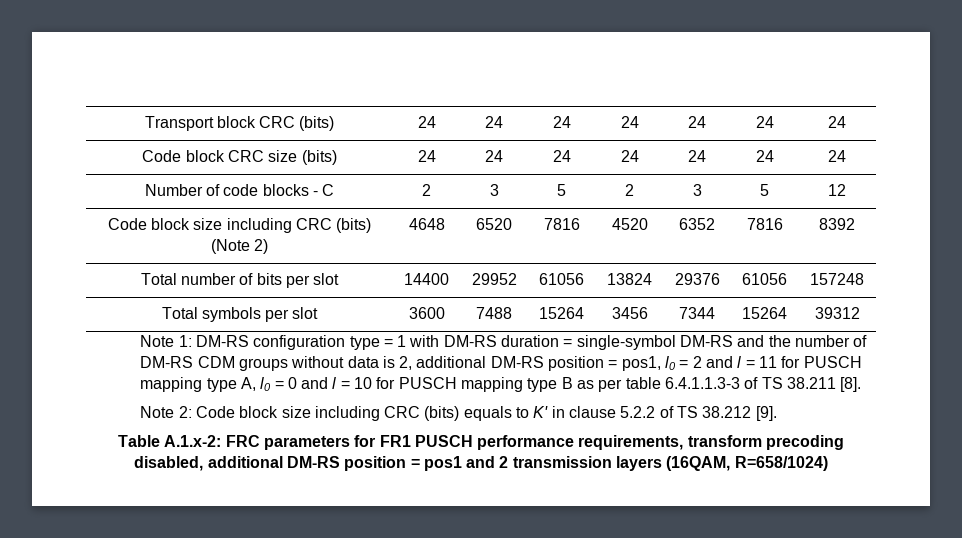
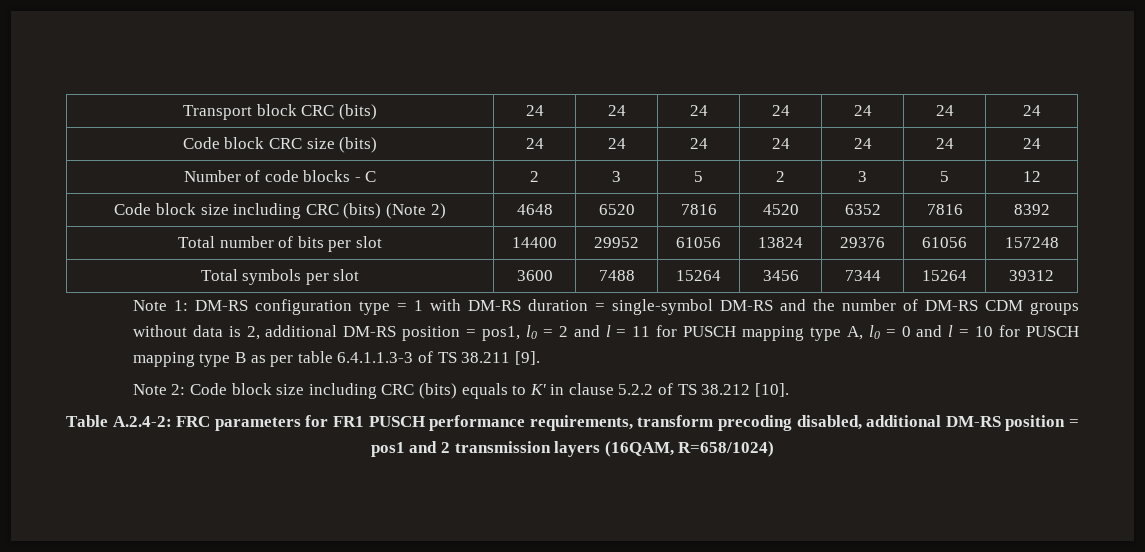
[840,377,862,392] [8]. -> [514,351,540,365] [9].
[755,406,777,421] [9]. -> [754,383,789,397] [10].
[164,435,222,447] A.1.x-2: -> [112,416,172,427] A.2.4-2:

